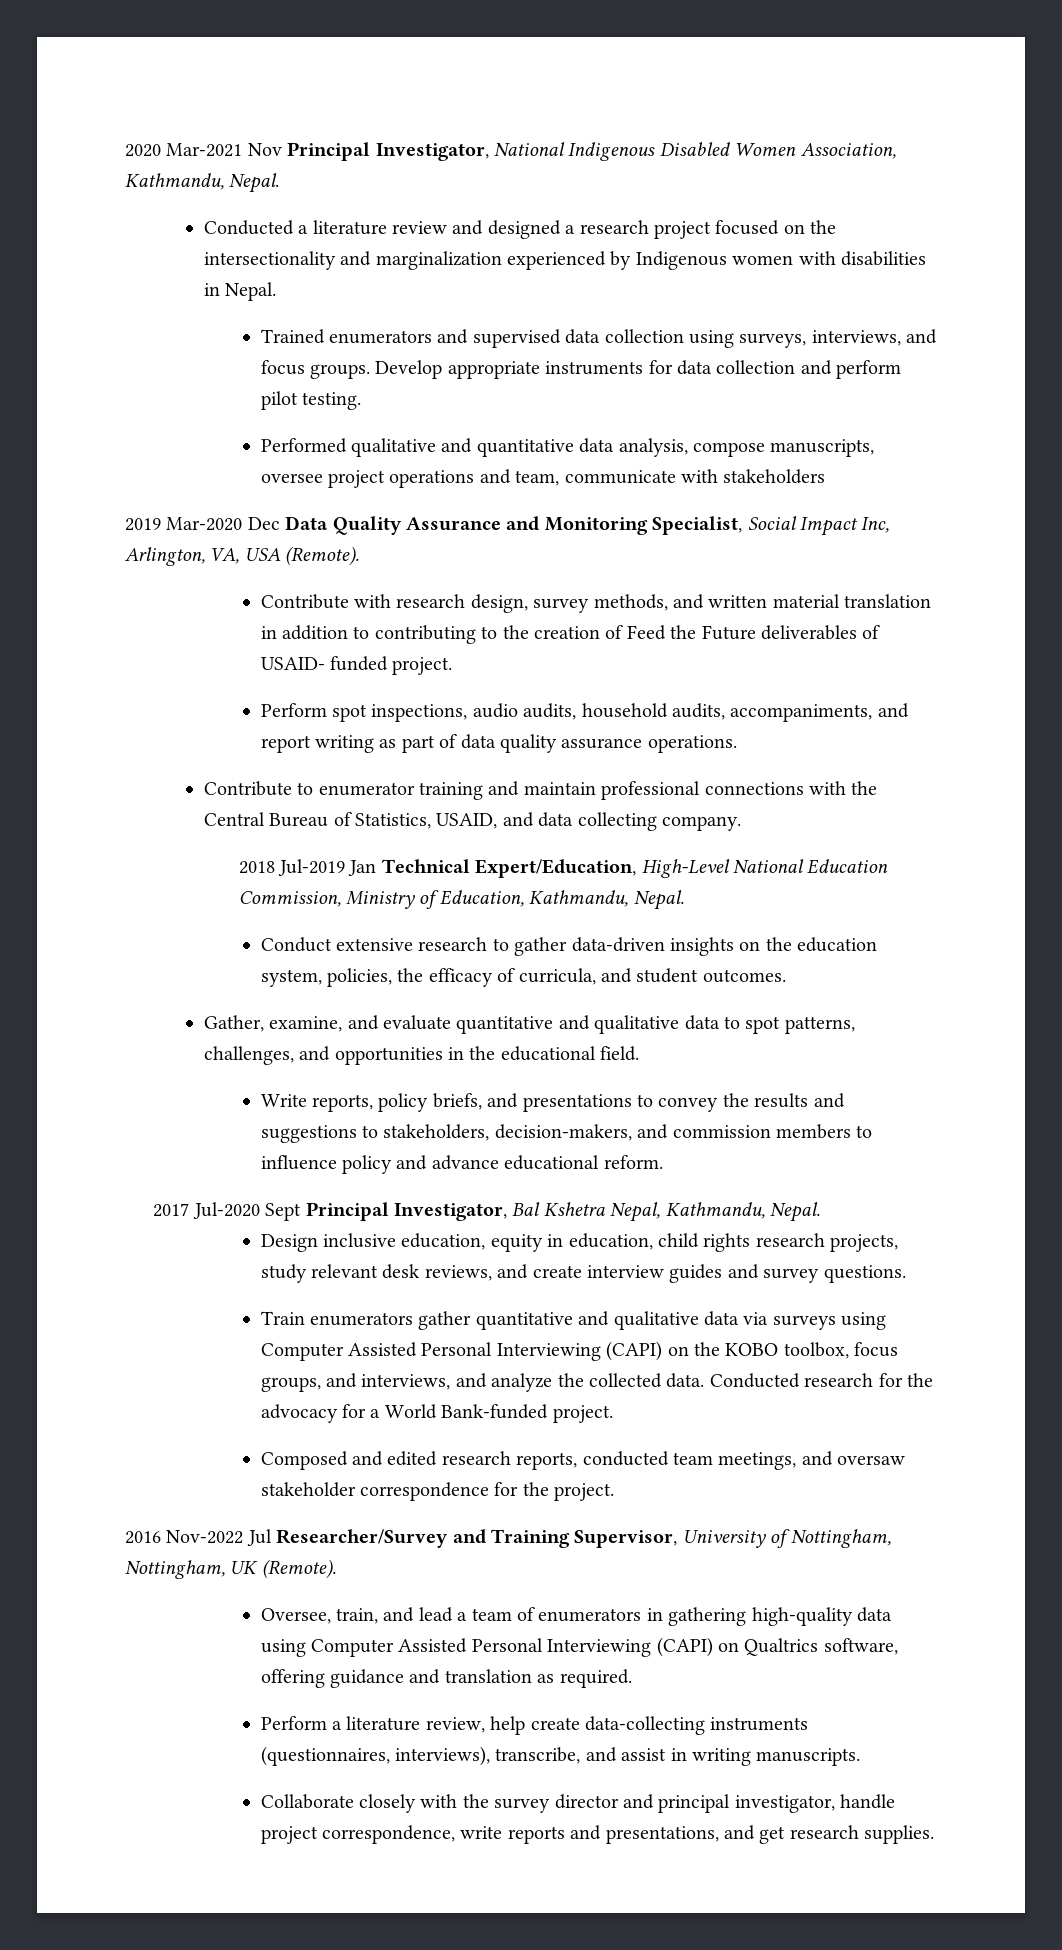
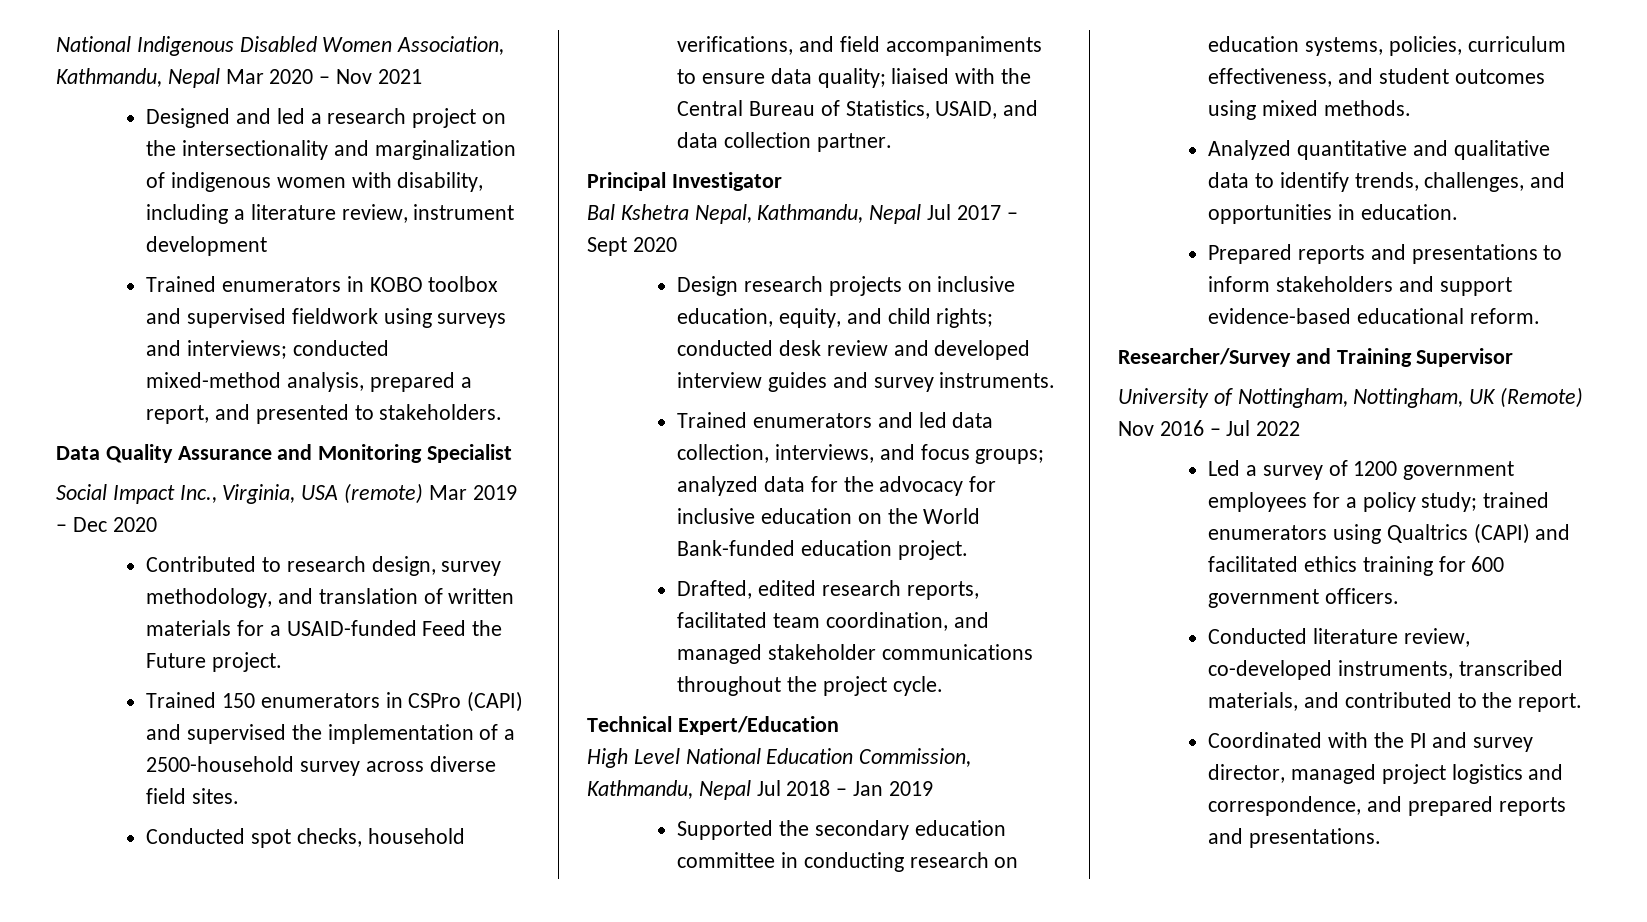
[125,142,489,161] 2020 Mar-2021 Nov Principal Investigator, -> (56, 44) none
[229,173,280,193] [203,220,561,239] Nepal. // Conducted a literature review and designed -> [167,68,422,88] [146,108,305,128] Nepal Mar 2020 – Nov 2021 // Designed and led
[715,220,780,235] focused -> (477, 118) none
[507,251,927,270] [203,282,277,301] [260,329,938,348] [260,360,902,379] [260,391,362,410] [260,438,875,457] [260,469,826,488] [125,517,280,531] experienced by Indigenous women with disabilities in Nepal. // Trained enumerators and supervised data collection using surveys, interviews, and focus groups. Develop appropriate instruments for data collection and perform pilot testing. // Performed qualitative and quantitative data analysis, compose manuscripts, oversee project operations and team, communicate with stakeholders // 2019 Mar-2020 Dec -> [146,172,484,192] [146,204,515,224] [146,236,268,256] [146,276,499,292] [146,308,507,328] [146,340,389,359] [146,372,472,392] [146,404,503,424] of indigenous women with disability, including a literature review, instrument development // Trained enumerators in KOBO toolbox and supervised fieldwork using surveys and interviews; conducted mixed-method analysis, prepared a report, and presented to stakeholders. //
[652,516,743,535] Specialist, -> [427,444,513,463] Specialist //
[861,517,890,533] [125,546,360,566] [260,594,932,613] [260,625,881,644] [260,656,453,675] [260,703,909,722] [260,734,737,753] [203,781,804,800] Inc, Arlington, VA, USA (Remote). // Contribute with research design, survey methods, and written material translation in addition to contributing to the creation of Feed the Future deliverables of USAID- funded project. // Perform spot inspections, audio audits, household audits, accompaniments, and report writing as part of data quality assurance operations. // Contribute to enumerator training and maintain professional connections -> [179,483,517,504] [56,517,157,532] [146,556,502,576] [146,588,515,608] [146,620,503,636] [146,652,282,672] [146,691,524,712] [146,724,516,744] [146,756,496,776] [146,788,239,804] [146,828,465,848] [677,36,1042,56] [677,68,950,88] Inc., Virginia, USA (remote) Mar 2019 – Dec 2020 // Contributed to research design, survey methodology, and translation of written materials for a USAID-funded Feed the Future project. // Trained 150 enumerators in CSPro (CAPI) and supervised the implementation of a 2500-household survey across diverse field sites. // Conducted spot checks, household verifications, and field accompaniments to ensure data quality; liaised
[577,812,742,831] [238,859,889,878] [238,890,684,910] [260,937,878,956] [260,968,786,987] [203,1015,452,1032] collecting company. // 2018 Jul-2019 Jan Technical Expert/Education, High-Level National Education Commission, Ministry of Education, Kathmandu, Nepal. // Conduct extensive research to gather data-driven insights on the education system, policies, the efficacy of curricula, and student outcomes. // Gather, examine, and evaluate -> [723,132,892,152] [587,172,782,191] [587,204,1018,224] [587,237,677,256] [677,276,1016,296] [677,308,994,328] [677,340,1031,360] [677,372,1056,392] [677,412,994,428] [677,444,1045,464] [677,476,997,496] [677,508,981,524] [677,540,968,560] [677,580,979,600] [677,612,989,631] [677,644,1033,664] [677,676,943,696] [587,716,839,735] [587,748,972,768] [587,780,933,800] [677,820,1006,840] [677,852,1019,872] [1208,36,1566,56] [1208,68,1545,87] [1208,100,1411,120] [1208,140,1292,160] collection partner. // Principal Investigator // Bal Kshetra Nepal, Kathmandu, Nepal Jul 2017 – Sept 2020 // Design research projects on inclusive education, equity, and child rights; conducted desk review and developed interview guides and survey instruments. // Trained enumerators and led data collection, interviews, and focus groups; analyzed data for the advocacy for inclusive education on the World Bank-funded education project. // Drafted, edited research reports, facilitated team coordination, and managed stakeholder communications throughout the project cycle. // Technical Expert/Education // High Level National Education Commission, Kathmandu, Nepal Jul 2018 – Jan 2019 // Supported the secondary education committee in conducting research on education systems, policies, curriculum effectiveness, and student outcomes using mixed methods. // Analyzed
[745,1016,855,1034] spot patterns, -> [1279,172,1419,192] identify trends,
[469,1046,640,1061] [260,1093,845,1112] [260,1124,873,1143] [260,1155,663,1174] [153,1202,821,1222] [260,1233,899,1252] [260,1264,906,1283] [260,1311,887,1330] [260,1341,899,1361] [260,1373,934,1392] [260,1404,613,1423] [260,1451,906,1470] [260,1482,615,1501] [125,1529,272,1546] the educational field. // Write reports, policy briefs, and presentations to convey the results and suggestions to stakeholders, decision-makers, and commission members to influence policy and advance educational reform. // 2017 Jul-2020 Sept Principal Investigator, Bal Kshetra Nepal, Kathmandu, Nepal. // Design inclusive education, equity in education, child rights research projects, study relevant desk reviews, and create interview guides and survey questions. // Train enumerators gather quantitative and qualitative data via surveys using Computer Assisted Personal Interviewing (CAPI) on the KOBO toolbox, focus groups, and interviews, and analyze the collected data. Conducted research for the advocacy for a World Bank-funded project. // Composed and edited research reports, conducted team meetings, and oversaw stakeholder correspondence for the project. // 2016 Nov-2022 Jul -> [1360,204,1458,220] [1208,244,1563,264] [1208,276,1512,296] [1208,308,1540,324] education. // Prepared reports and presentations to inform stakeholders and support evidence-based educational reform. //
[574,1530,678,1548] Supervisor, -> [1416,348,1514,367] Supervisor //
[261,1559,336,1579] [260,1607,893,1626] [260,1637,898,1657] [260,1669,632,1688] [260,1716,809,1735] [260,1746,861,1766] [260,1794,896,1813] [260,1825,935,1844] (Remote). // Oversee, train, and lead a team of enumerators in gathering high-quality data using Computer Assisted Personal Interviewing (CAPI) on Qualtrics software, offering guidance and translation as required. // Perform a literature review, help create data-collecting instruments (questionnaires, interviews), transcribe, and assist in writing manuscripts. // Collaborate closely with the survey director and principal investigator, handle project correspondence, write reports and presentations, and get research supplies. -> [1500,387,1584,408] [1118,420,1301,436] [1208,460,1515,480] [1208,492,1550,512] [1208,523,1571,544] [1208,556,1505,576] [1208,588,1399,608] [1208,628,1470,647] [1208,660,1563,680] [1208,692,1583,712] [1208,732,1534,752] [1208,764,1564,784] [1208,796,1566,816] [1208,828,1381,848] (Remote) Nov 2016 – Jul 2022 // Led a survey of 1200 government employees for a policy study; trained enumerators using Qualtrics (CAPI) and facilitated ethics training for 600 government officers. // Conducted literature review, co-developed instruments, transcribed materials, and contributed to the report. // Coordinated with the PI and survey director, managed project logistics and correspondence, and prepared reports and presentations.

